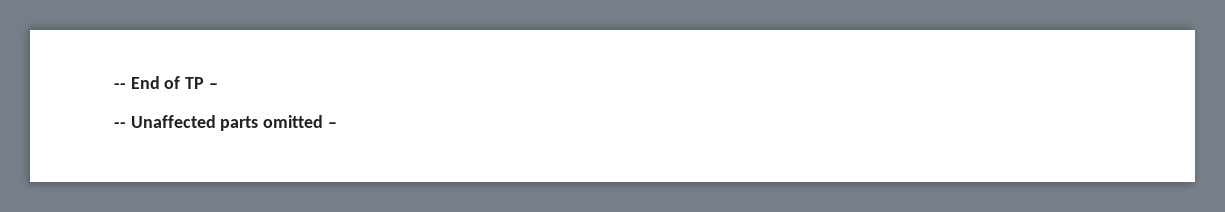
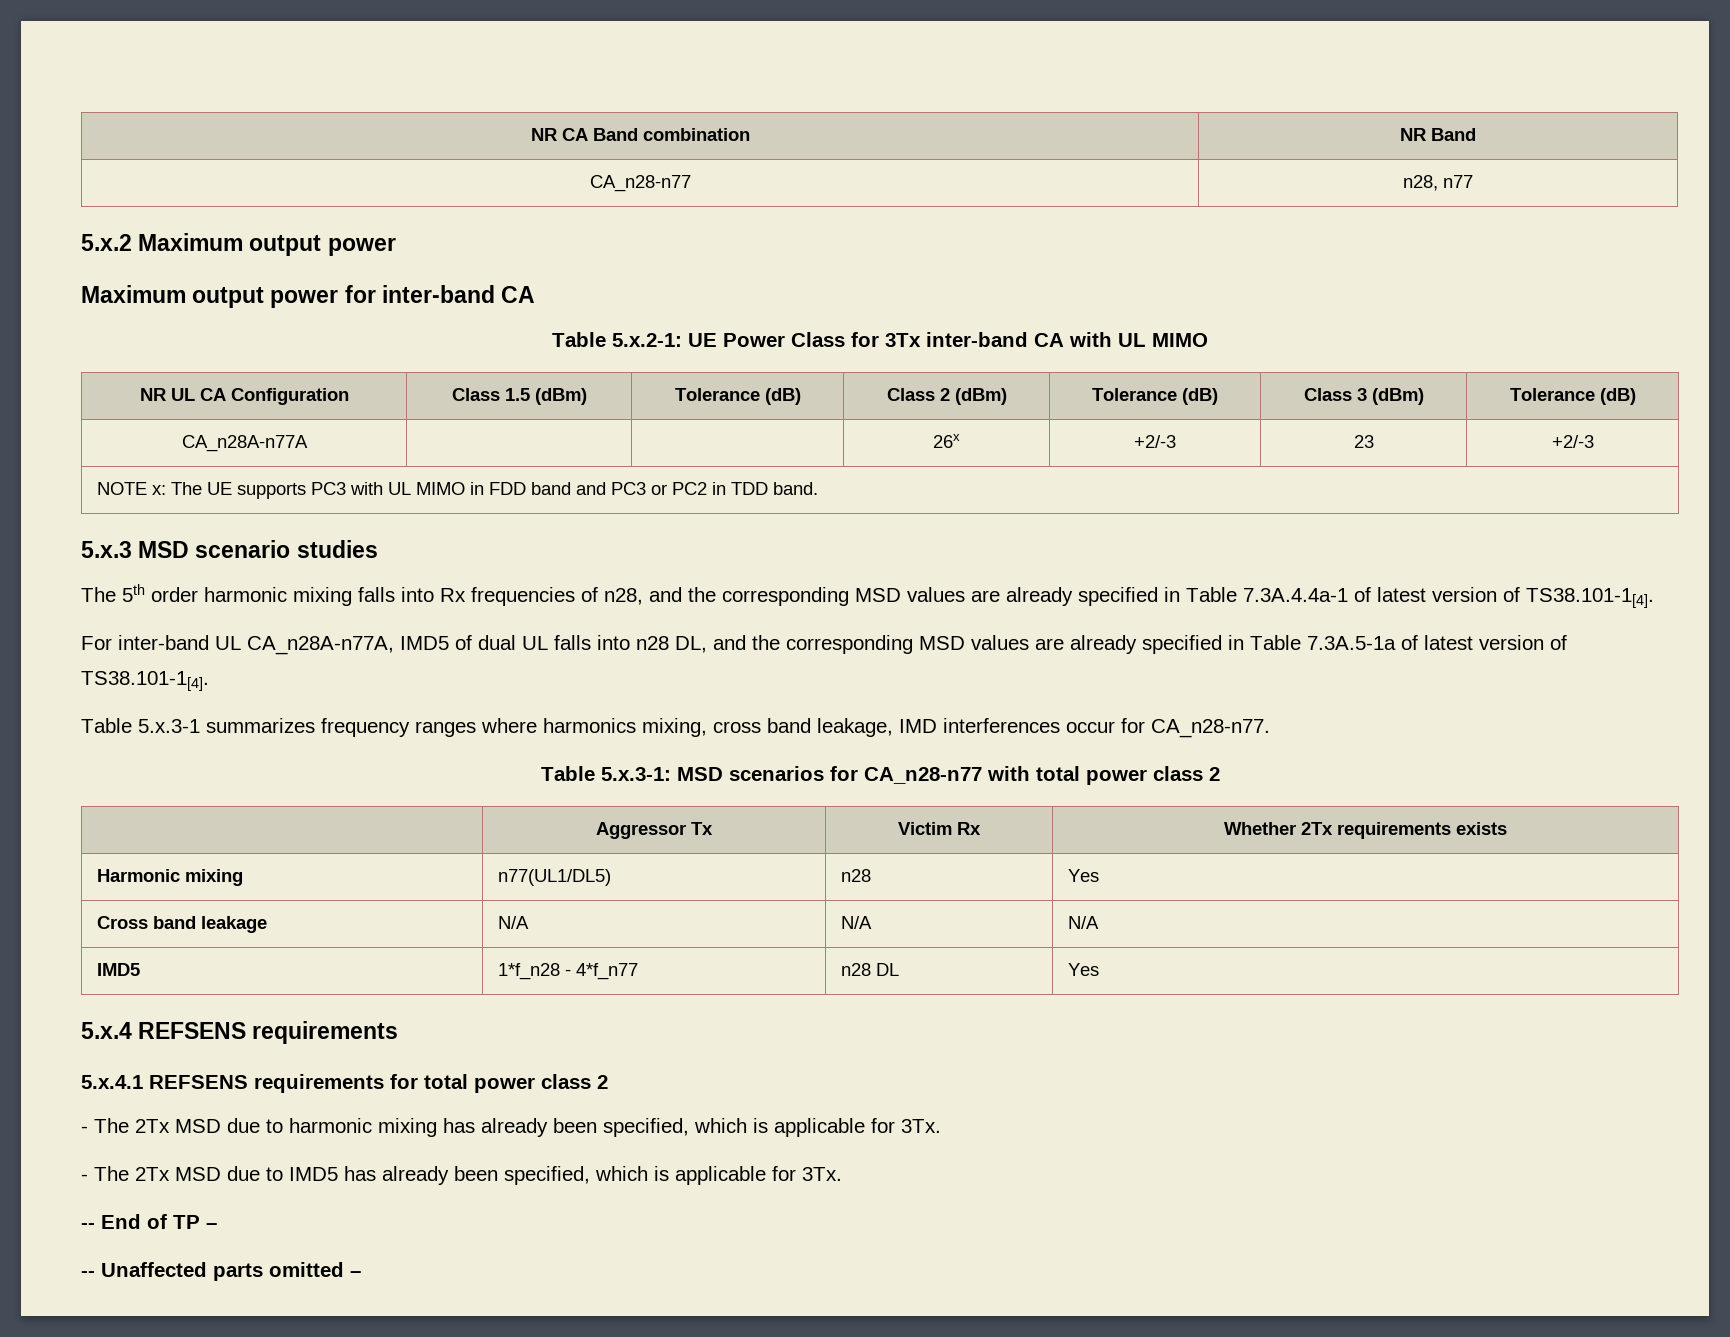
(114, 86) none -> [530,128,750,141] [1400,128,1476,141] [589,175,691,192] [1403,175,1473,191] [81,233,396,256] [81,285,536,308] [552,332,1208,347] [139,388,349,405] [451,388,587,405] [674,388,801,405] [886,388,1007,405] [1092,388,1218,405] [1303,388,1424,405] [1509,388,1636,405] [181,435,308,452] [933,434,960,448] [1134,435,1176,448] [1353,435,1374,448] [1551,435,1594,448] [96,482,818,499] [81,540,378,558] [81,584,1654,608] [81,635,1567,655] [81,671,209,691] [81,718,1270,738] [540,766,1220,785] [596,822,713,839] [898,822,981,835] [1224,822,1507,839] [96,869,243,886] [497,869,611,886] [840,869,871,882] [1067,869,1099,882] [96,916,267,933] [497,916,529,929] [840,916,872,929] [1067,916,1099,929] [96,963,140,976] [497,963,638,980] [840,963,899,976] [1067,963,1099,976] [81,1021,399,1044] [81,1074,608,1093] [81,1118,941,1137] [81,1166,842,1185] NR CA Band combination | NR Band // CA_n28-n77 | n28, n77 // 5.x.2 Maximum output power // Maximum output power for inter-band CA // Table 5.x.2-1: UE Power Class for 3Tx inter-band CA with UL MIMO // NR UL CA Configuration | Class 1.5 (dBm) | Tolerance (dB) | Class 2 (dBm) | Tolerance (dB) | Class 3 (dBm) | Tolerance (dB) // CA_n28A-n77A | | | 26x | +2/-3 | 23 | +2/-3 // NOTE x: The UE supports PC3 with UL MIMO in FDD band and PC3 or PC2 in TDD band. // 5.x.3 MSD scenario studies // The 5th order harmonic mixing falls into Rx frequencies of n28, and the corresponding MSD values are already specified in Table 7.3A.4.4a-1 of latest version of TS38.101-1[4]. // For inter-band UL CA_n28A-n77A, IMD5 of dual UL falls into n28 DL, and the corresponding MSD values are already specified in Table 7.3A.5-1a of latest version of TS38.101-1[4]. // Table 5.x.3-1 summarizes frequency ranges where harmonics mixing, cross band leakage, IMD interferences occur for CA_n28-n77. // Table 5.x.3-1: MSD scenarios for CA_n28-n77 with total power class 2 // | Aggressor Tx | Victim Rx | Whether 2Tx requirements exists // Harmonic mixing | n77(UL1/DL5) | n28 | Yes // Cross band leakage | N/A | N/A | N/A // IMD5 | 1*f_n28 - 4*f_n77 | n28 DL | Yes // 5.x.4 REFSENS requirements // 5.x.4.1 REFSENS requirements for total power class 2 // - The 2Tx MSD due to harmonic mixing has already been specified, which is applicable for 3Tx. // - The 2Tx MSD due to IMD5 has already been specified, which is applicable for 3Tx. //

